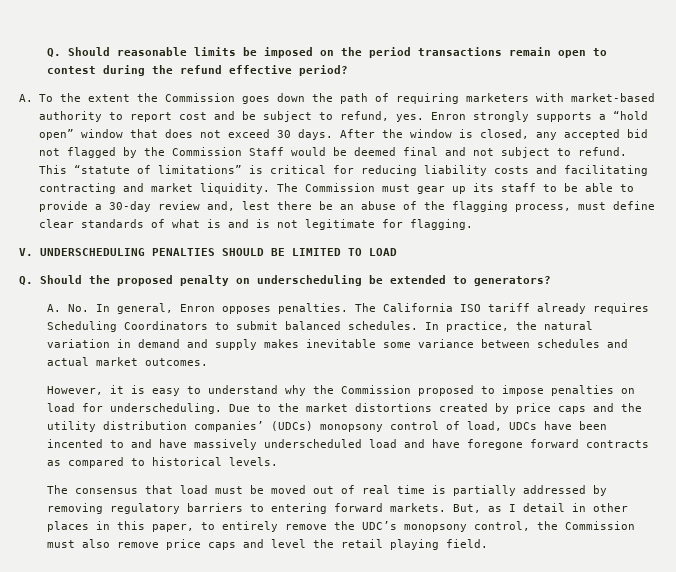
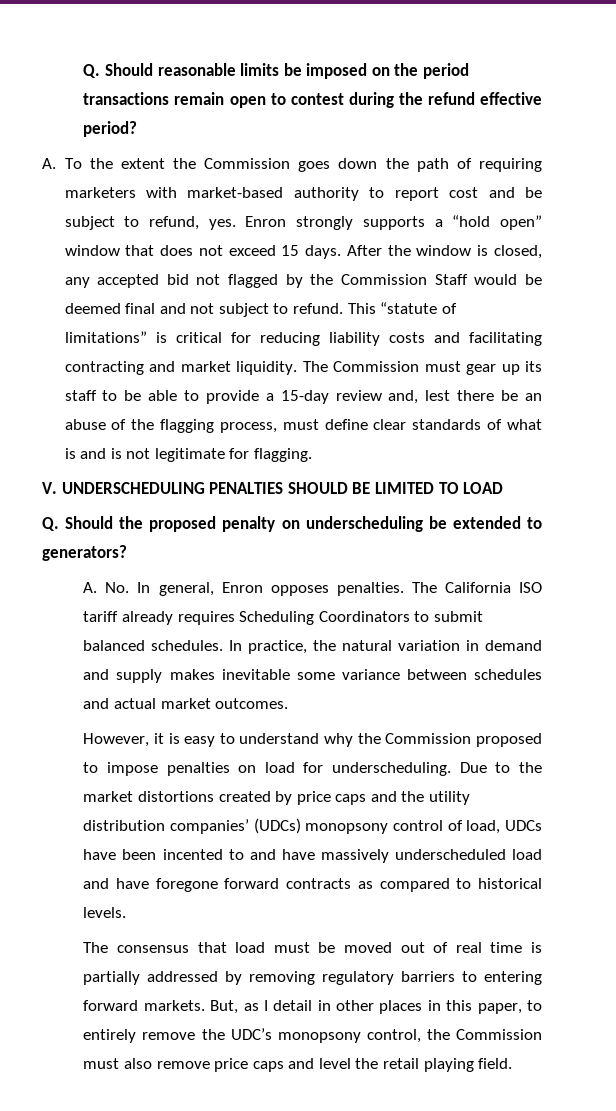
[276,130,291,138] 30 -> [281,245,300,256] 15
[108,201,151,212] 30-day -> [280,390,329,404] 15-day

